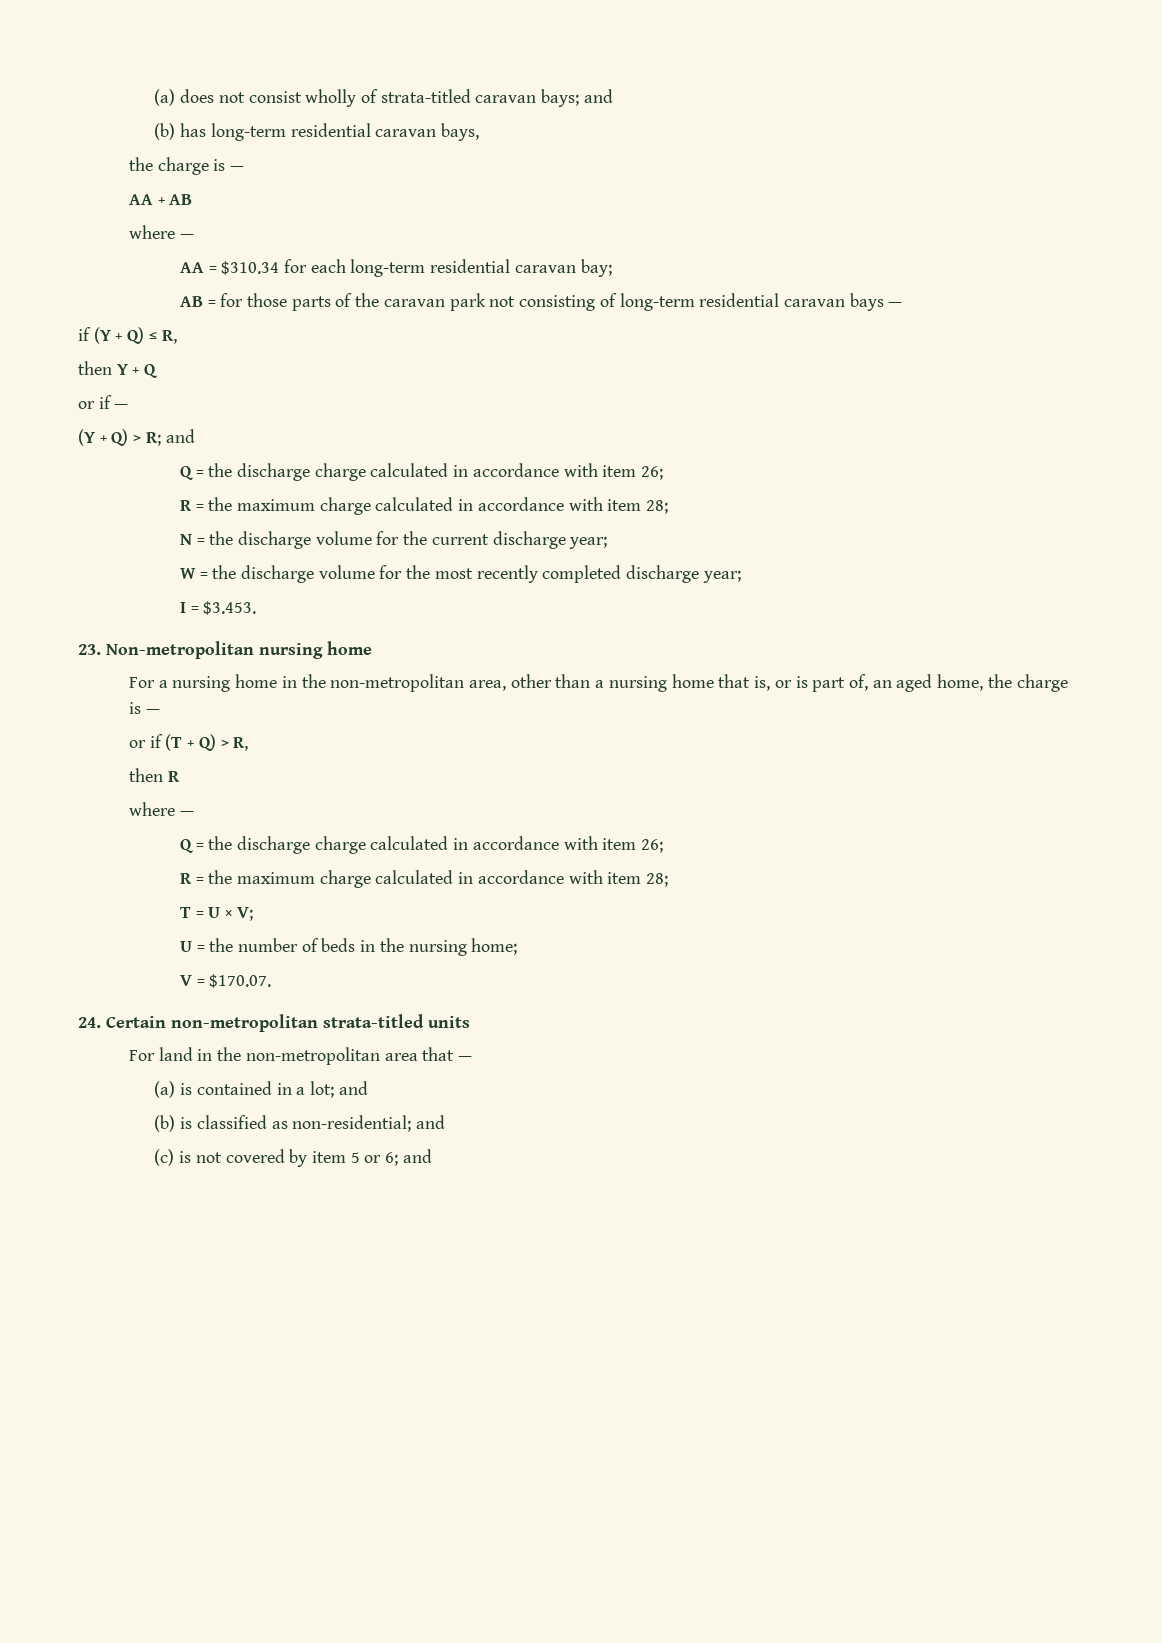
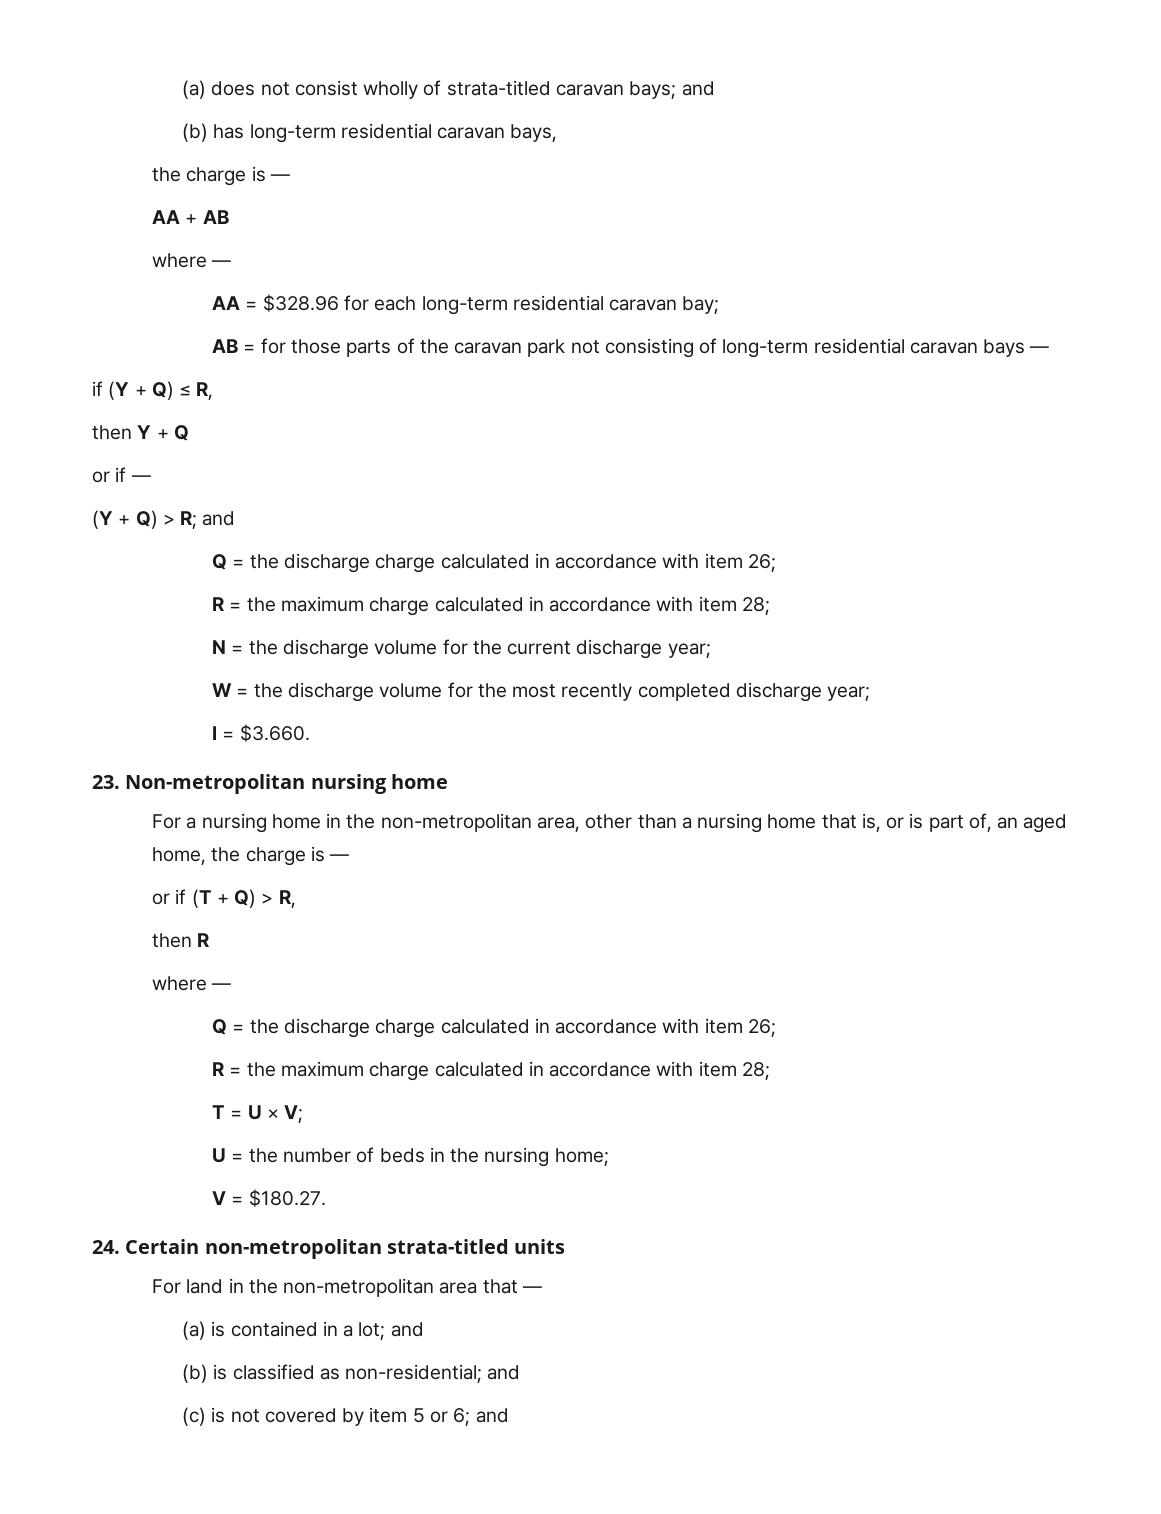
[221,261,280,275] $310.34 -> [262,294,339,312] $328.96
[203,601,257,615] $3.453. -> [239,724,310,742] $3.660.
[209,974,272,988] $170.07. -> [248,1189,326,1207] $180.27.

